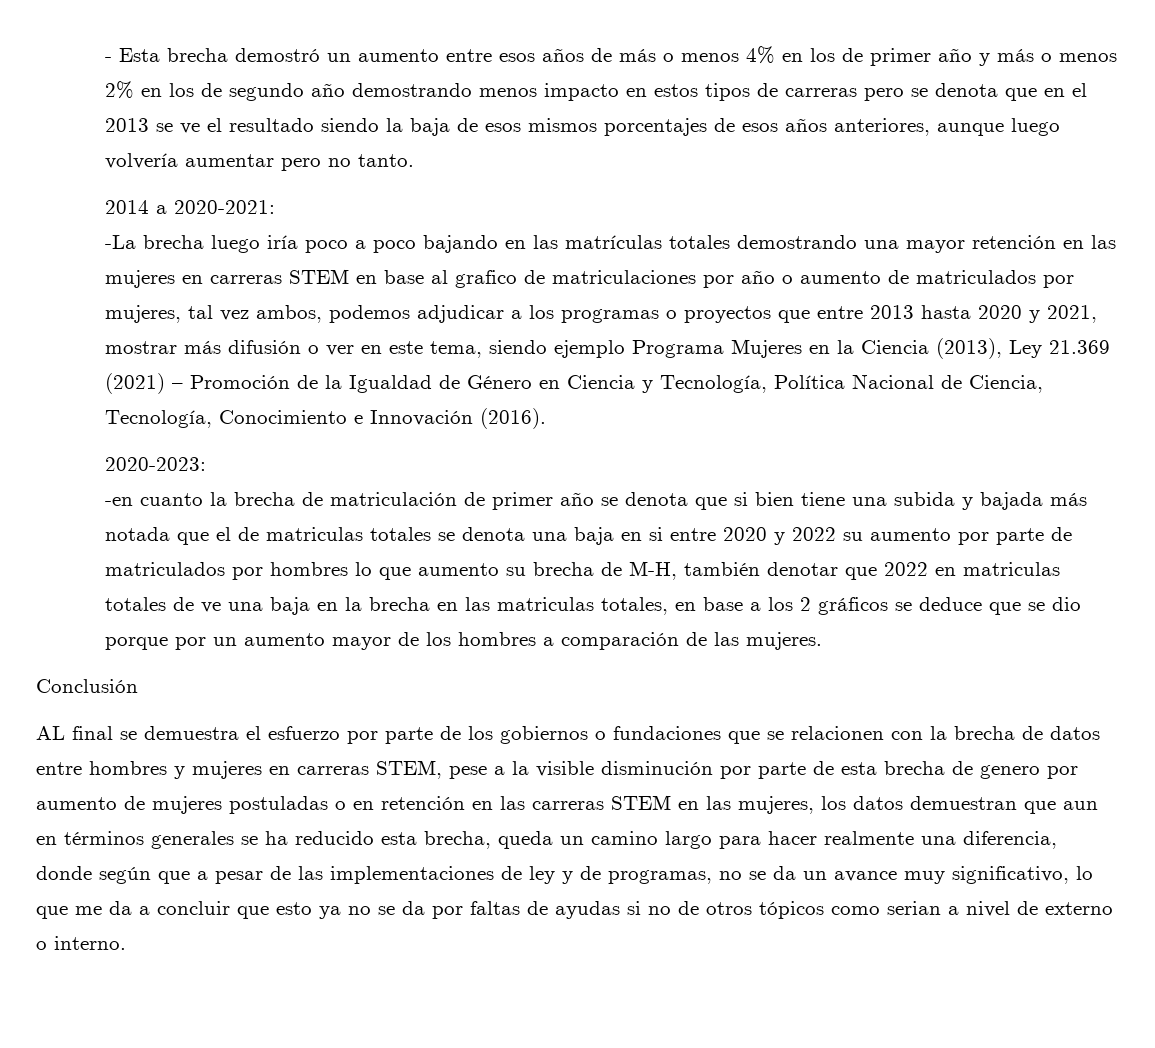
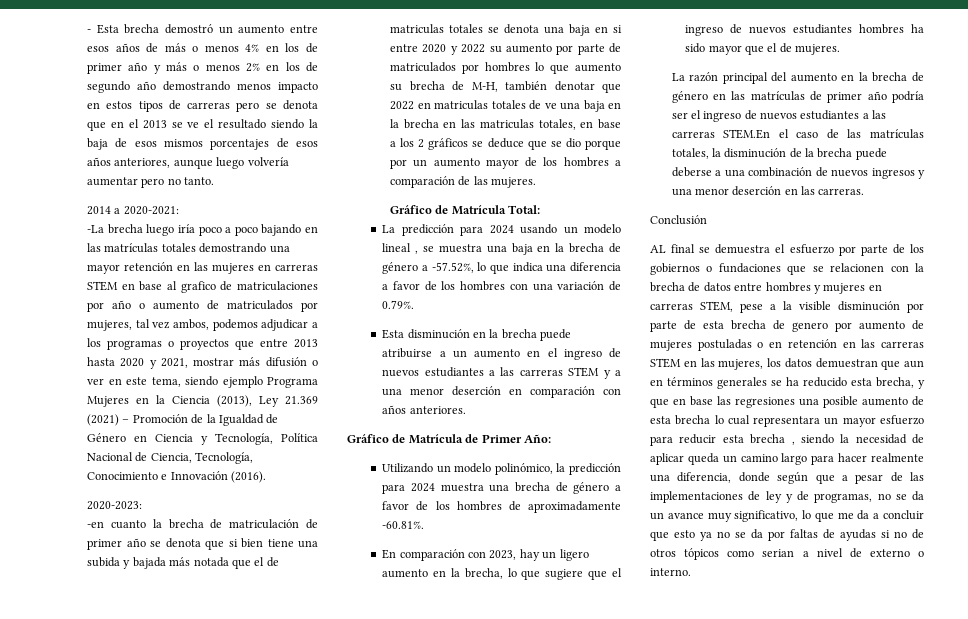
(823, 641) none -> [390,205,541,215] [382,224,621,236] [382,243,621,255] [382,262,621,274] [382,281,621,291] [382,300,415,309] [382,329,572,341] [382,348,621,360] [382,367,621,379] [382,386,621,398] [382,405,466,414] [347,434,551,444] [382,463,621,475] [382,482,621,494] [382,501,621,513] [382,521,425,529] [382,549,589,561] [382,568,622,580] [685,24,924,36] [685,43,841,55] [671,72,924,84] [671,91,924,103] [671,110,887,122] [671,129,924,139] [671,148,887,160] [671,167,925,179] [671,186,865,196] // Gráfico de Matrícula Total: // La predicción para 2024 usando un modelo lineal , se muestra una baja en la brecha de género a -57.52%, lo que indica una diferencia a favor de los hombres con una variación de 0.79%. // Esta disminución en la brecha puede atribuirse a un aumento en el ingreso de nuevos estudiantes a las carreras STEM y a una menor deserción en comparación con años anteriores. // Gráfico de Matrícula de Primer Año: // Utilizando un modelo polinómico, la predicción para 2024 muestra una brecha de género a favor de los hombres de aproximadamente -60.81%. // En comparación con 2023, hay un ligero aumento en la brecha, lo que sugiere que el ingreso de nuevos estudiantes hombres ha sido mayor que el de mujeres. // La razón principal del aumento en la brecha de género en las matrículas de primer año podría ser el ingreso de nuevos estudiantes a las carreras STEM.En el caso de las matrículas totales, la disminución de la brecha puede deberse a una combinación de nuevos ingresos y una menor deserción en las carreras.
(491, 840) none -> [918,380,925,389] [650,396,924,408] [650,415,924,427] [650,434,924,446] [650,453,684,465] y que en base las regresiones una posible aumento de esta brecha lo cual representara un mayor esfuerzo para reducir esta brecha , siendo la necesidad de aplicar

